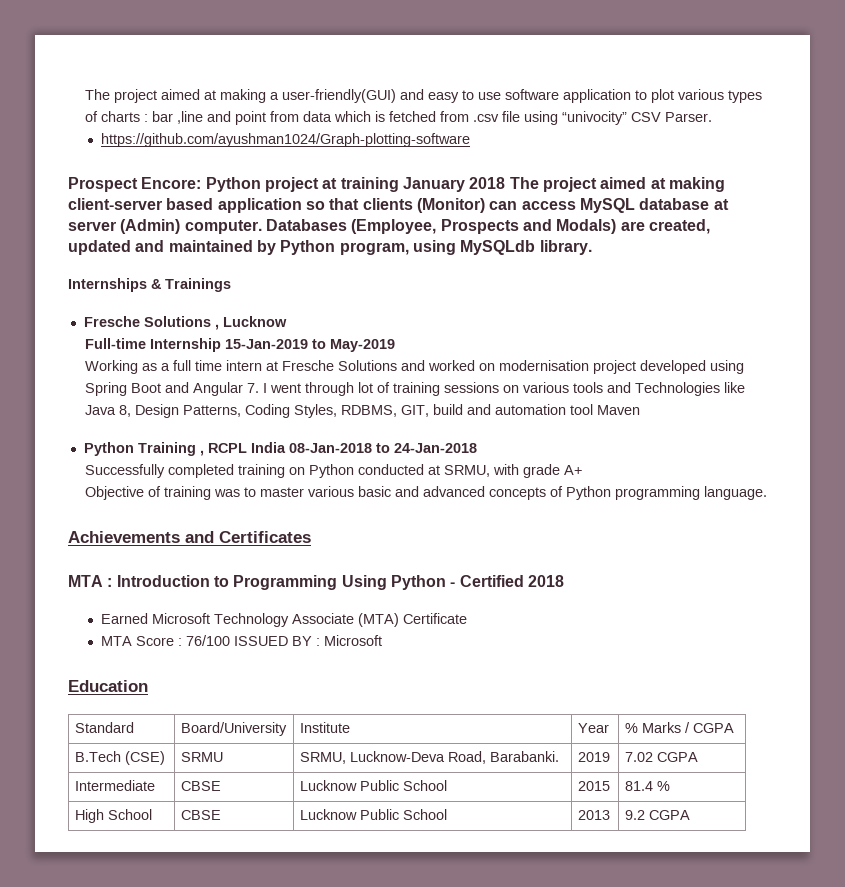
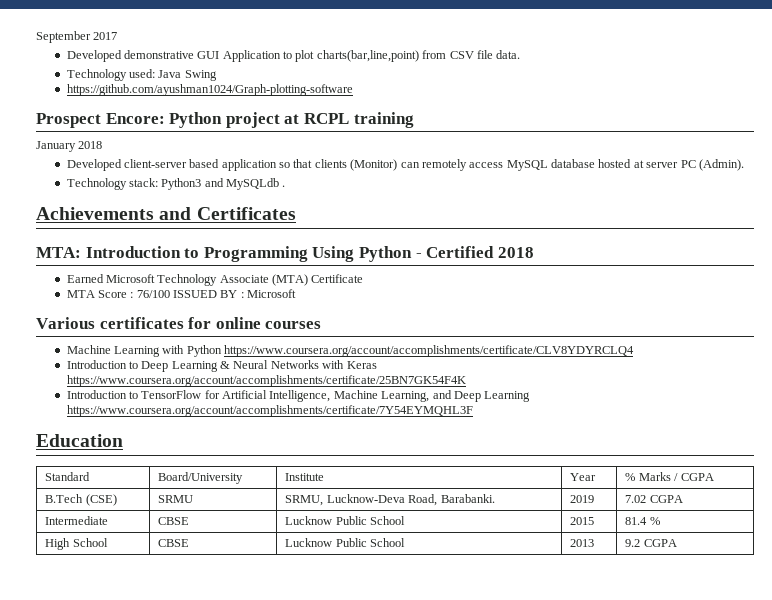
[84,89,762,103] [84,111,712,125] The project aimed at making a user-friendly(GUI) and easy to use software application to plot various types of charts : bar ,line and point from data which is fetched from .csv file using “univocity” CSV Parser. -> [36,31,118,43] [66,50,521,62] [66,69,217,81] September 2017 // Developed demonstrative GUI Application to plot charts(bar,line,point) from CSV file data. // Technology used: Java Swing
[340,177,399,192] training -> [303,112,414,128] RCPL training //
[509,177,725,192] The project aimed at making -> [66,159,122,171] // Developed
(518, 205) none -> [421,159,467,171] remotely
(710, 204) none -> [598,159,632,168] hosted
[120,219,710,234] [68,240,592,255] [68,278,231,292] [83,316,287,330] [84,338,395,352] [84,360,744,374] [84,382,745,396] [84,404,640,418] [83,442,477,456] [84,464,582,478] [84,486,767,500] (Admin) computer. Databases (Employee, Prospects and Modals) are created, updated and maintained by Python program, using MySQLdb library. // Internships & Trainings // Fresche Solutions , Lucknow // Full-time Internship 15-Jan-2019 to May-2019 // Working as a full time intern at Fresche Solutions and worked on modernisation project developed using Spring Boot and Angular 7. I went through lot of training sessions on various tools and Technologies like Java 8, Design Patterns, Coding Styles, RDBMS, GIT, build and automation tool Maven // Python Training , RCPL India 08-Jan-2018 to 24-Jan-2018 // Successfully completed training on Python conducted at SRMU, with grade A+ // Objective of training was to master various basic and advanced concepts of Python programming language. -> [680,159,744,171] [66,178,286,190] PC (Admin). // Technology stack: Python3 and MySQLdb .
[68,575,113,587] MTA : -> [36,247,81,258] MTA:
(382, 640) none -> [36,317,322,329] [66,345,635,357] [66,360,377,372] [66,375,466,387] [66,390,531,402] [66,405,473,417] // Various certificates for online courses // Machine Learning with Python https://www.coursera.org/account/accomplishments/certificate/CLV8YDYRCLQ4 // Introduction to Deep Learning & Neural Networks with Keras https://www.coursera.org/account/accomplishments/certificate/25BN7GK54F4K // Introduction to TensorFlow for Artificial Intelligence, Machine Learning, and Deep Learning https://www.coursera.org/account/accomplishments/certificate/7Y54EYMQHL3F

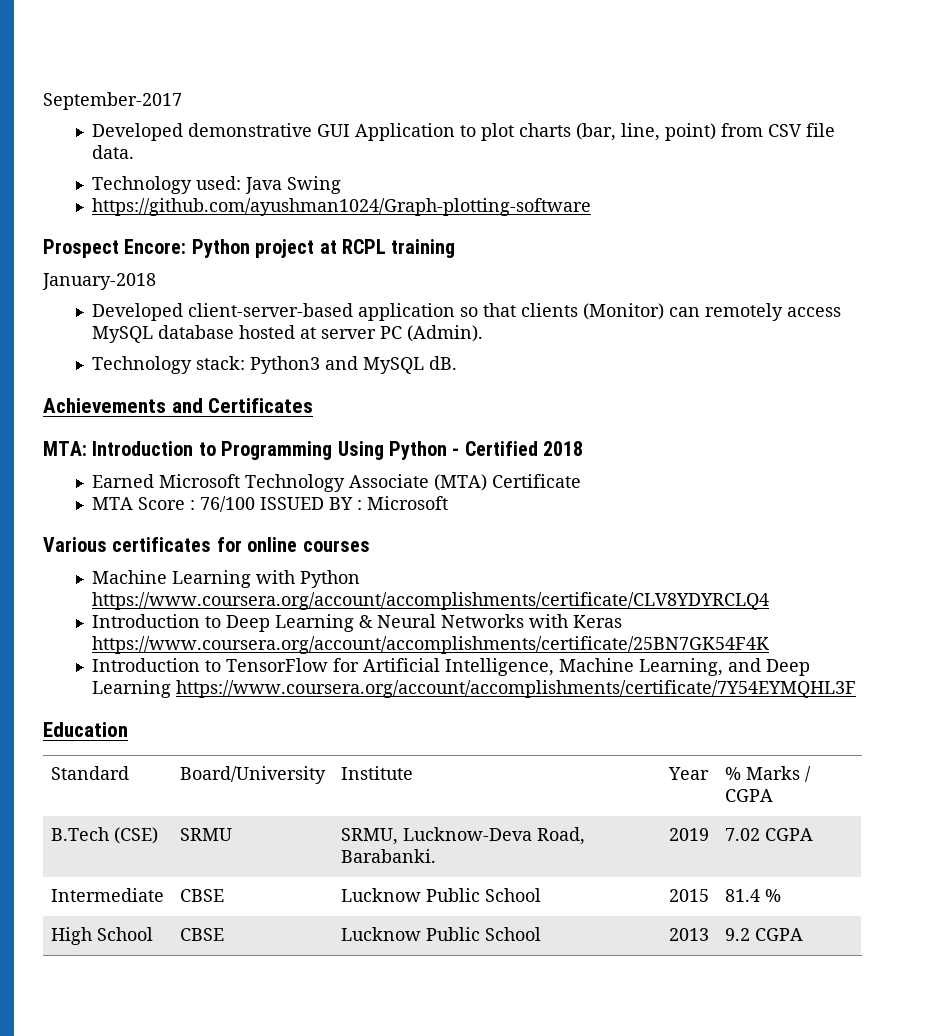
[36,31,118,43] September 2017 -> [43,92,182,110] September-2017
[316,50,419,62] charts(bar,line,point) -> [519,123,717,141] charts (bar, line, point)
[36,141,103,152] [66,159,220,171] January 2018 // Developed client-server based -> [42,273,156,290] [92,303,354,321] January-2018 // Developed client-server-based
[226,178,286,190] MySQLdb . -> [363,356,458,374] MySQL dB.

